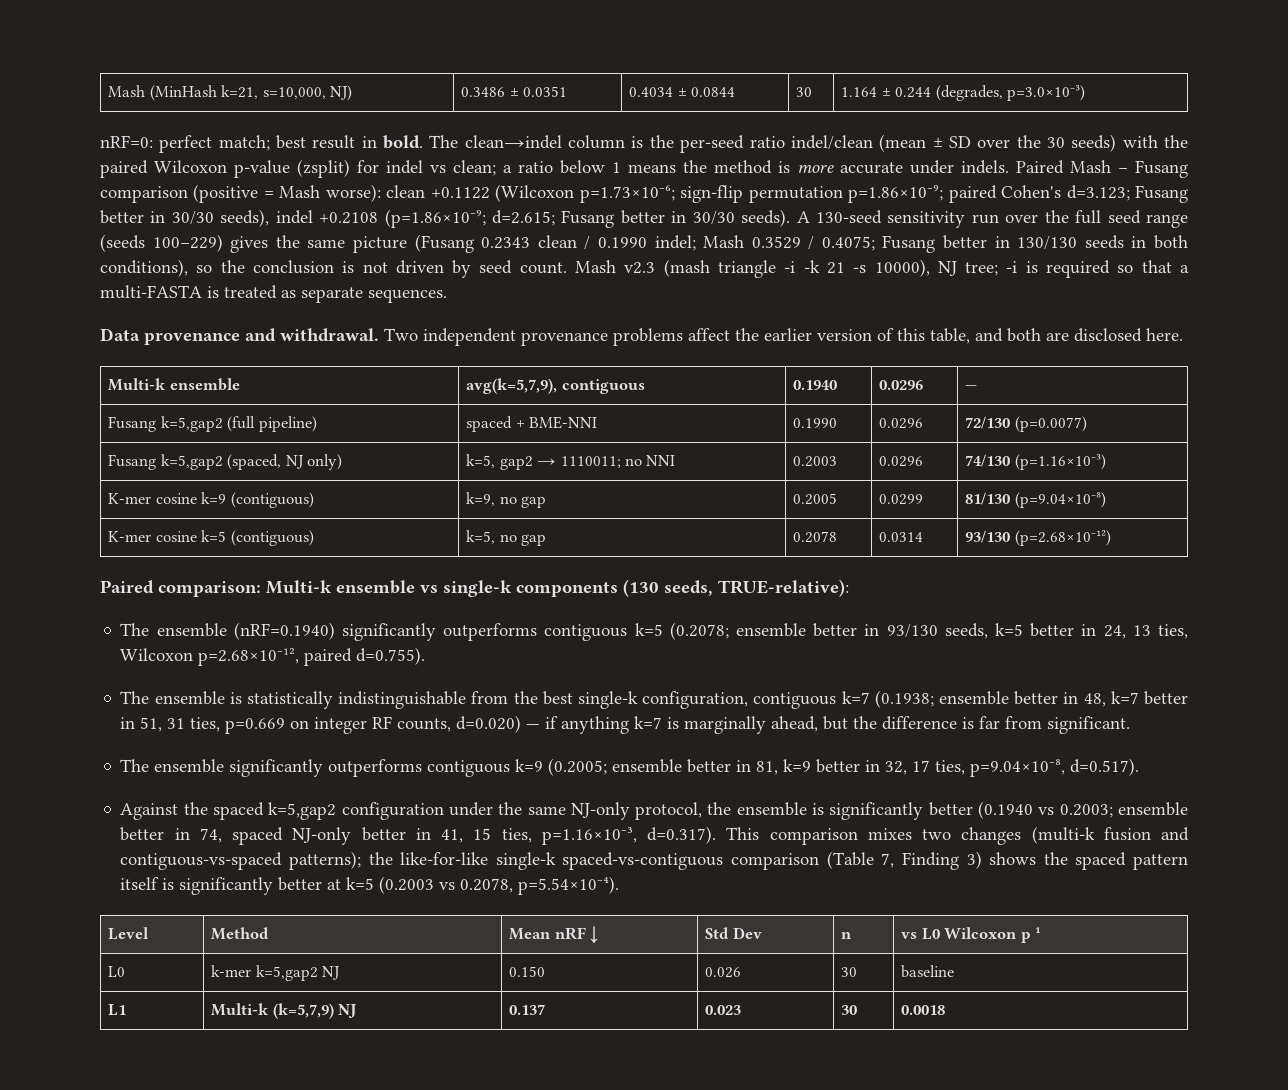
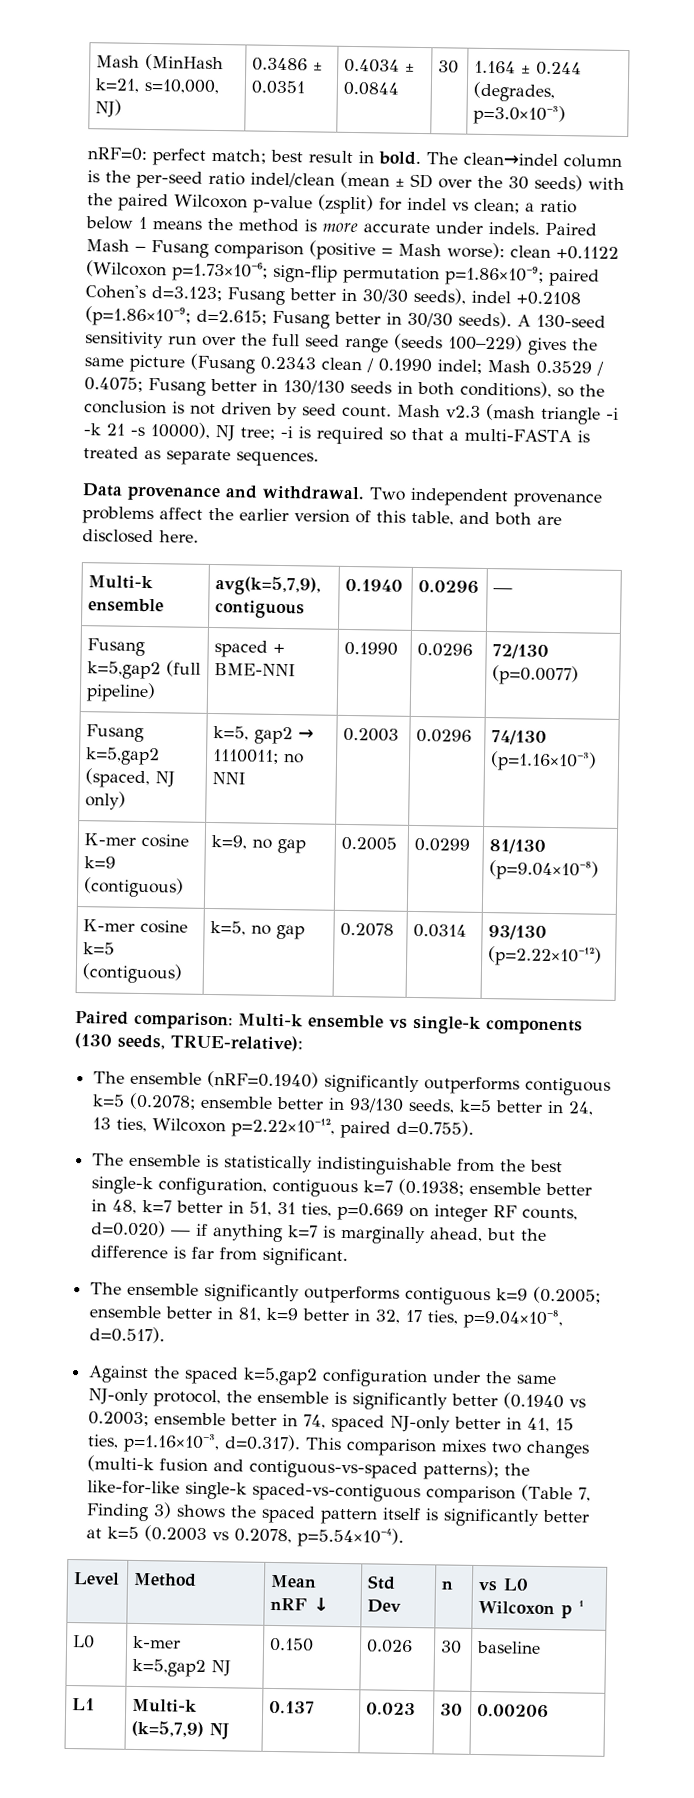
[1014,530,1111,546] (p=2.68×10⁻¹²) -> [488,945,603,967] (p=2.22×10⁻¹²)
[198,648,300,666] p=2.68×10⁻¹², -> [231,1116,336,1138] p=2.22×10⁻¹²,
[901,1005,946,1015] 0.0018 -> [477,1703,550,1719] 0.00206

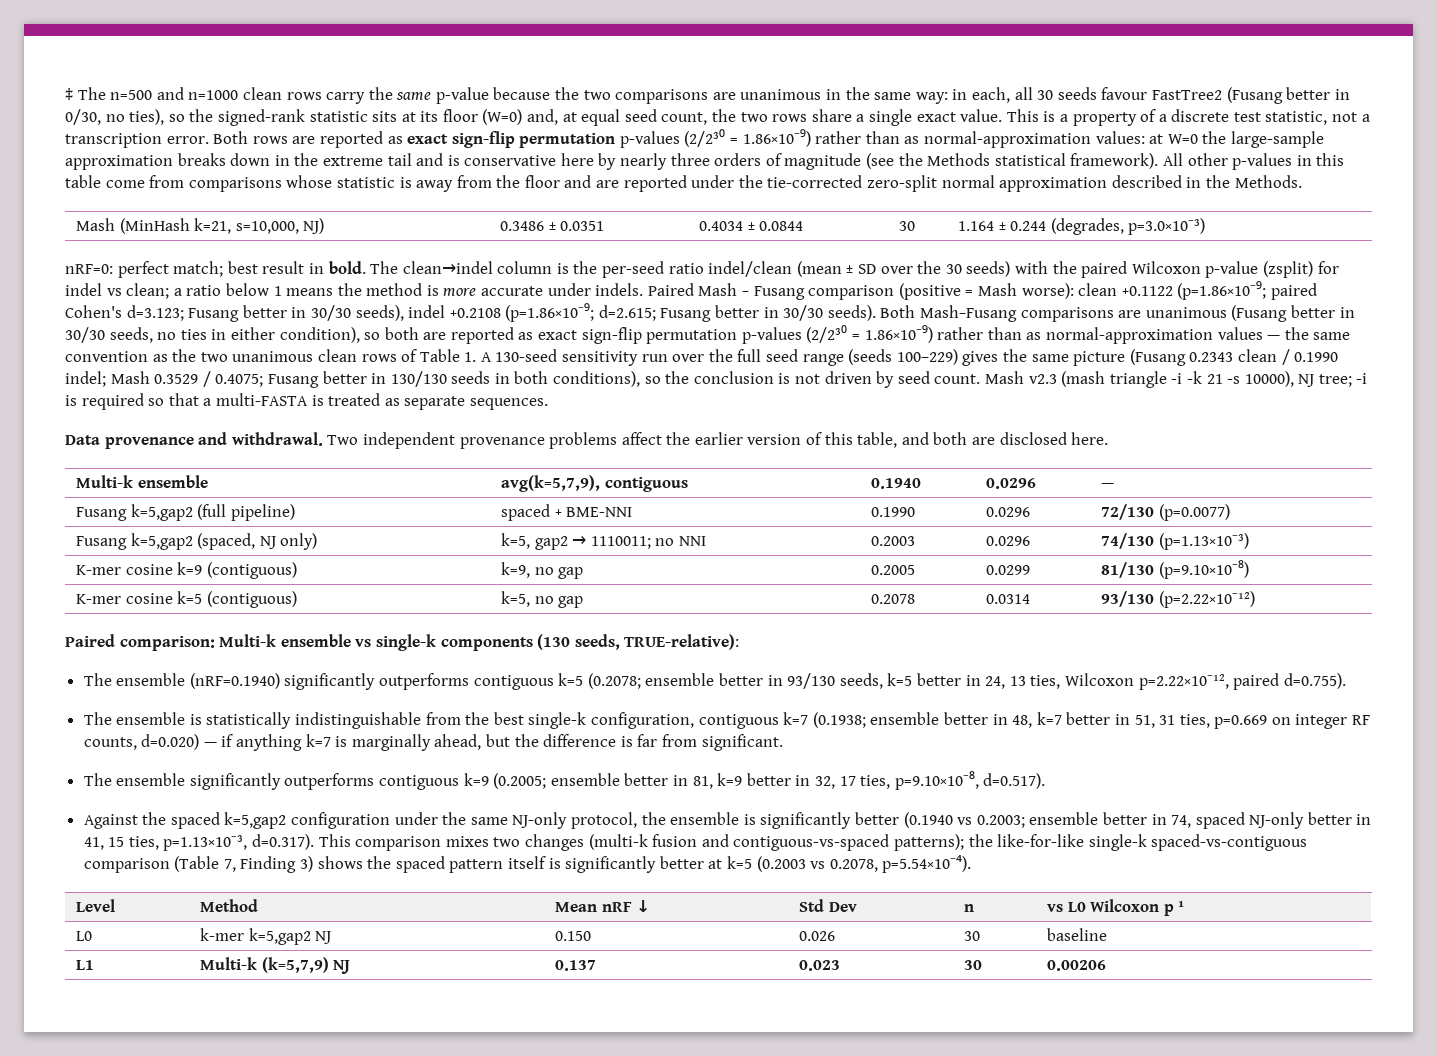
(96, 61) none -> [65,87,1350,104] [65,109,1370,126] [65,129,1324,148] [65,153,1345,170] [65,175,1302,192] ‡ The n=500 and n=1000 clean rows carry the same p-value because the two comparisons are unanimous in the same way: in each, all 30 seeds favour FastTree2 (Fusang better in 0/30, no ties), so the signed-rank statistic sits at its floor (W=0) and, at equal seed count, the two rows share a single exact value. This is a property of a discrete test statistic, not a transcription error. Both rows are reported as exact sign-flip permutation p-values (2/2³⁰ = 1.86×10⁻⁹) rather than as normal-approximation values: at W=0 the large-sample approximation breaks down in the extreme tail and is conservative here by nearly three orders of magnitude (see the Methods statistical framework). All other p-values in this table come from comparisons whose statistic is away from the floor and are reported under the tie-corrected zero-split normal approximation described in the Methods. //
[86,260,544,286] (Wilcoxon p=1.73×10⁻⁶; sign-flip permutation p=1.86×10⁻⁹; -> [1177,281,1267,300] (p=1.86×10⁻⁹;
(512, 320) none -> [880,305,1355,322] [65,325,1351,344] [65,349,477,362] Both Mash−Fusang comparisons are unanimous (Fusang better in 30/30 seeds, no ties in either condition), so both are reported as exact sign-flip permutation p-values (2/2³⁰ = 1.86×10⁻⁹) rather than as normal-approximation values — the same convention as the two unanimous clean rows of Table 1.
[490,751,598,772] (p=1.16×10⁻³) -> [1158,533,1249,550] (p=1.13×10⁻³)
[489,860,600,881] (p=9.04×10⁻⁸) -> [1158,560,1249,579] (p=9.10×10⁻⁸)
[463,1308,564,1330] p=9.04×10⁻⁸, -> [894,771,979,790] p=9.10×10⁻⁸,
[123,1432,221,1454] p=1.16×10⁻³, -> [163,835,248,851] p=1.13×10⁻³,

